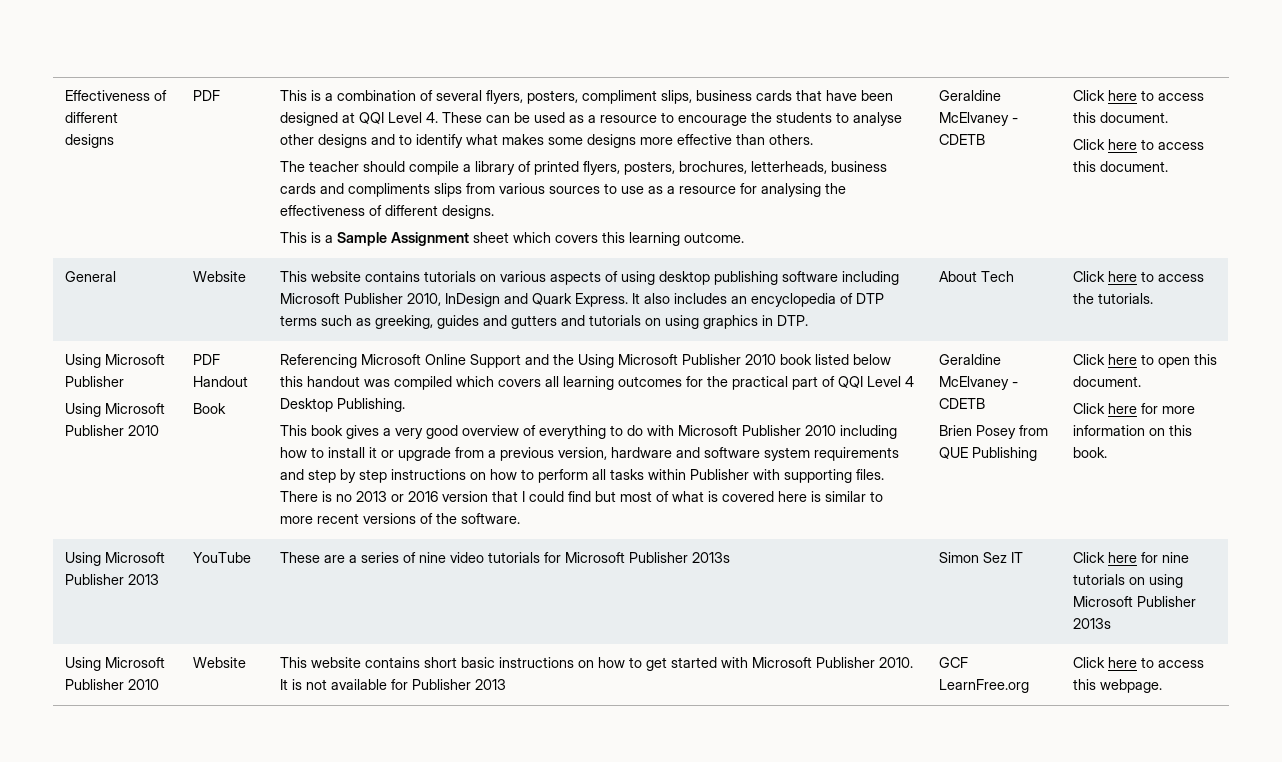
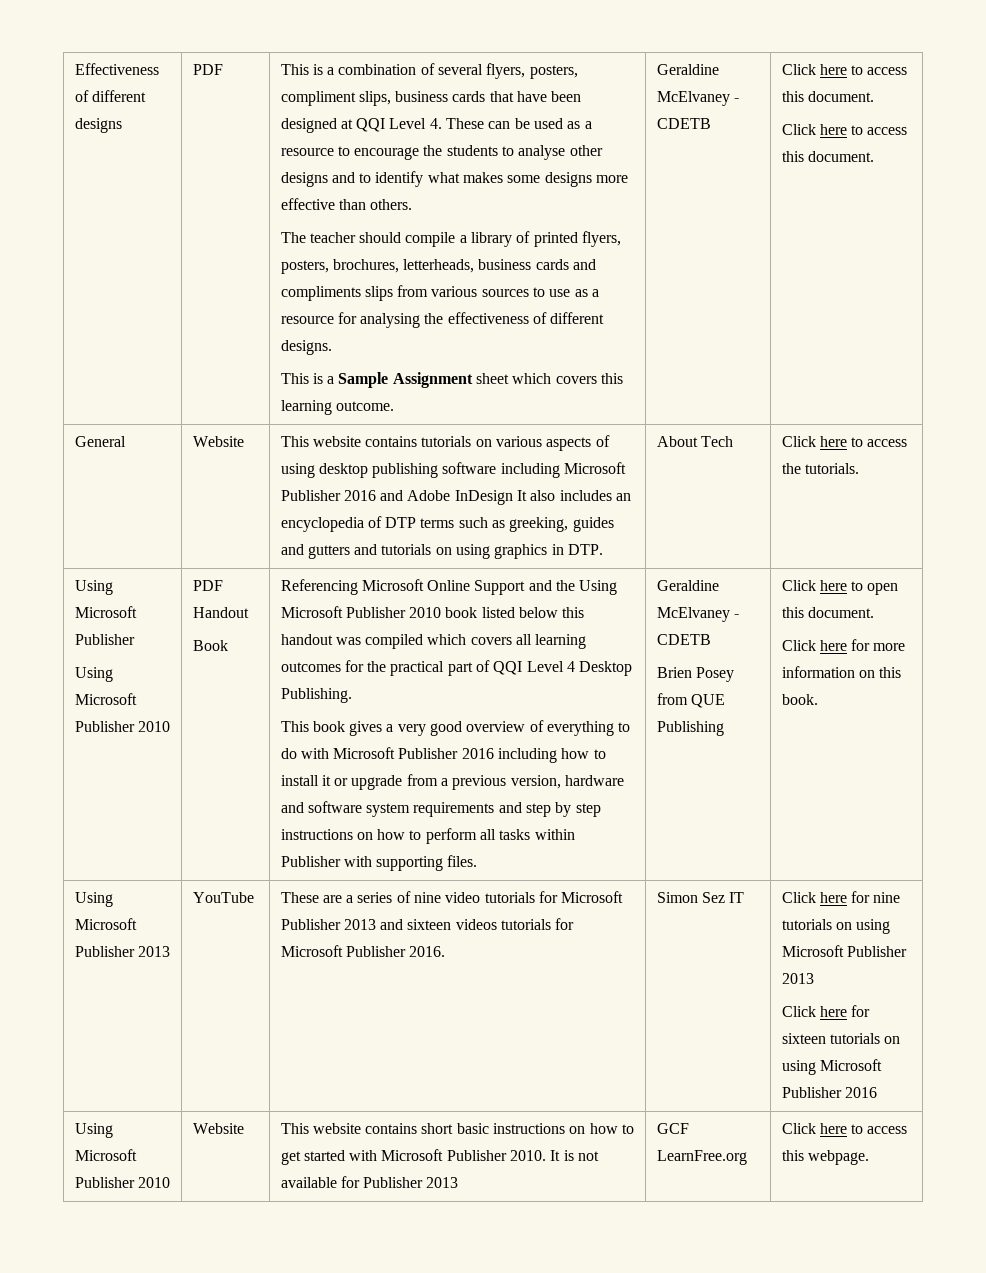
[406,293,628,307] 2010, InDesign and Quark Express. -> [343,490,513,505] 2016 and Adobe InDesign
[804,425,836,436] 2010 -> [461,748,494,759] 2016
[279,491,883,502] [279,513,520,524] There is no 2013 or 2016 version that I could find but most of what is covered here is similar to more recent versions of the software. -> (478, 861) none
[691,552,730,563] 2013s -> [343,918,575,930] [280,945,446,957] 2013 and sixteen videos tutorials for Microsoft Publisher 2016.
[1072,618,1111,629] 2013s -> [781,973,814,984] [781,1005,871,1017] [781,1033,901,1044] [781,1059,882,1075] [781,1087,877,1098] 2013 // Click here for sixteen tutorials on using Microsoft Publisher 2016

